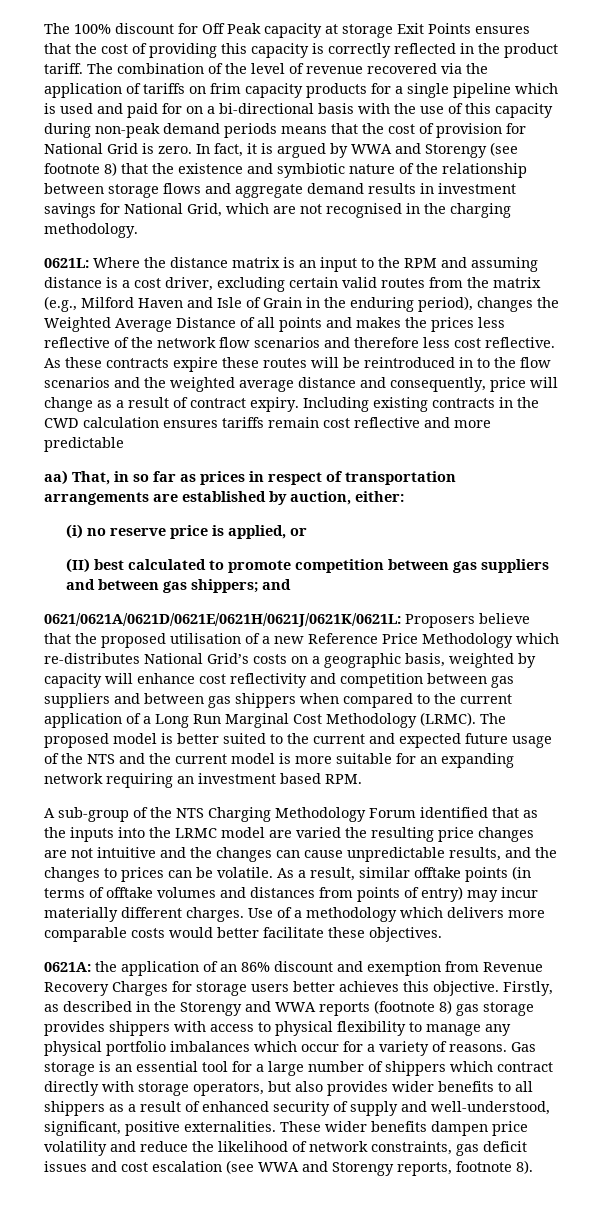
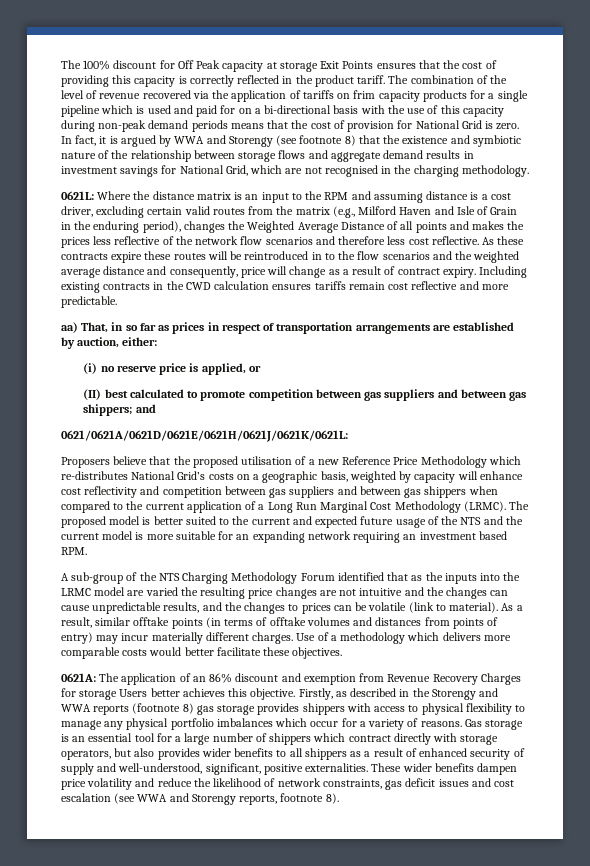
[44,437,124,452] predictable -> [61,296,117,308] predictable.
(401, 620) none -> (348, 436) //
[217,867,273,878] volatile. -> [368,602,499,613] volatile (link to material).
[95,961,117,972] the -> [99,673,120,682] The
[251,984,289,992] users -> [119,689,148,697] Users

